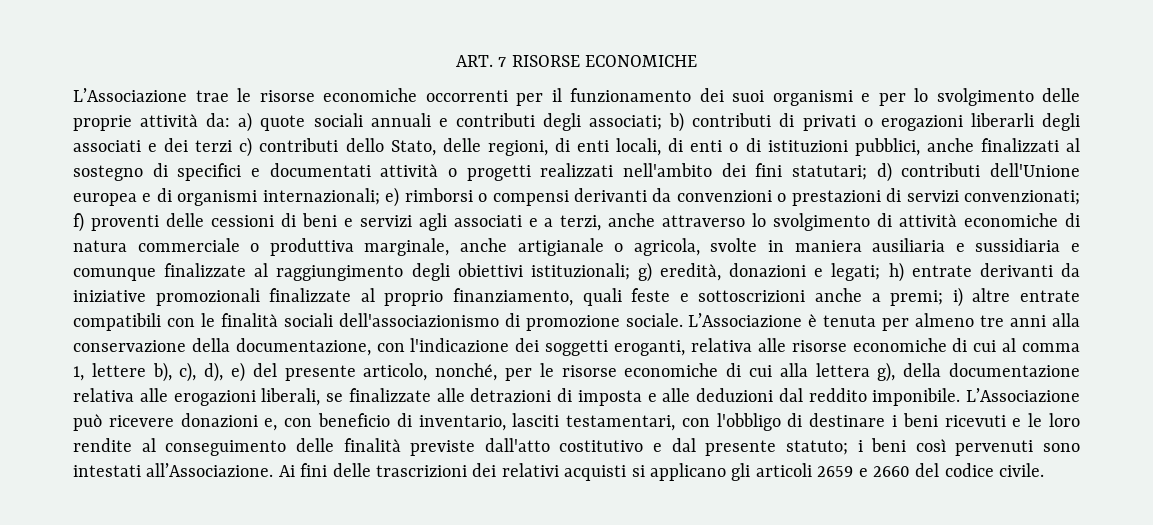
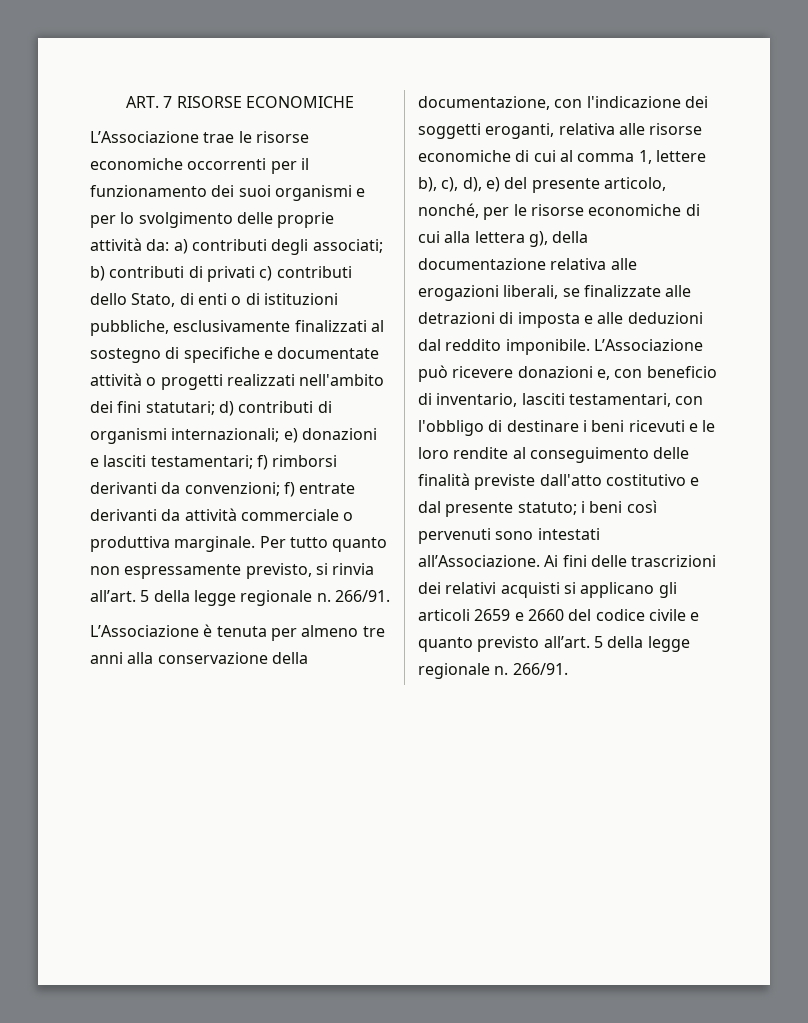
[260,113,448,131] quote sociali annuali e -> (188, 246) none
[863,113,1080,131] [73,137,662,157] o erogazioni liberarli degli associati e dei terzi c) contributi dello Stato, delle regioni, di enti locali, -> [259,266,352,281] [90,293,176,307] c) contributi dello Stato,
[854,138,974,156] pubblici, anche -> [90,320,291,336] pubbliche, esclusivamente
[177,163,371,181] specifici e documentati -> [183,347,380,363] specifiche e documentate
[989,163,1080,177] [73,193,152,206] dell'Unione europea e -> (314, 407) none
[404,188,1080,206] [73,212,1081,232] [73,238,1081,256] [73,262,1080,282] [73,287,1081,307] [73,313,683,331] rimborsi o compensi derivanti da convenzioni o prestazioni di servizi convenzionati; f) proventi delle cessioni di beni e servizi agli associati e a terzi, anche attraverso lo svolgimento di attività economiche di natura commerciale o produttiva marginale, anche artigianale o agricola, svolte in maniera ausiliaria e sussidiaria e comunque finalizzate al raggiungimento degli obiettivi istituzionali; g) eredità, donazioni e legati; h) entrate derivanti da iniziative promozionali finalizzate al proprio finanziamento, quali feste e sottoscrizioni anche a premi; i) altre entrate compatibili con le finalità sociali dell'associazionismo di promozione sociale. -> [301,428,377,440] [90,455,338,470] [90,482,356,497] [90,508,354,521] [90,536,388,552] [90,563,375,579] [90,590,390,606] donazioni e lasciti testamentari; f) rimborsi derivanti da convenzioni; f) entrate derivanti da attività commerciale o produttiva marginale. Per tutto quanto non espressamente previsto, si rinvia all’art. 5 della legge regionale n. 266/91. //
[999,463,1045,477] civile. -> [648,609,700,621] [418,636,690,652] [418,663,568,679] civile e quanto previsto all’art. 5 della legge regionale n. 266/91.

